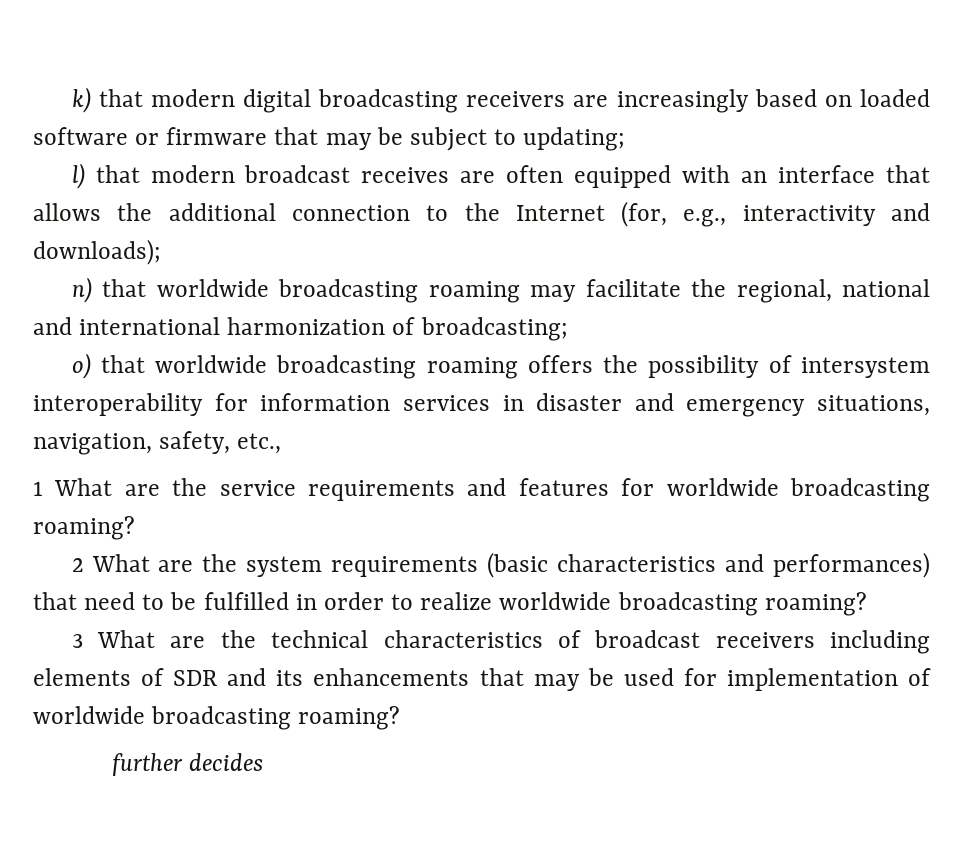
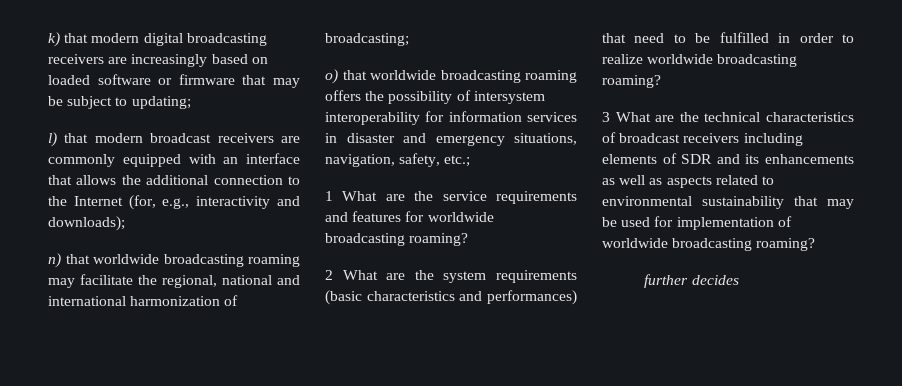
[361,165,564,183] receives are often -> [217,133,300,143] [48,154,115,167] receivers are commonly
[237,433,282,454] etc., -> [444,155,471,167] etc.;
(470, 677) none -> [602,175,774,188] [602,196,784,209] as well as aspects related to environmental sustainability

